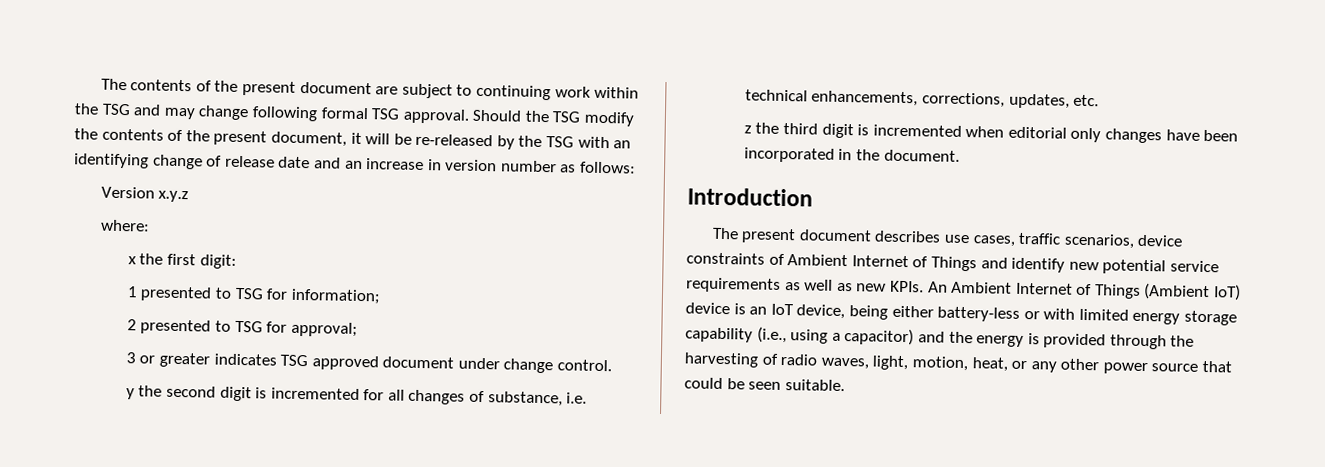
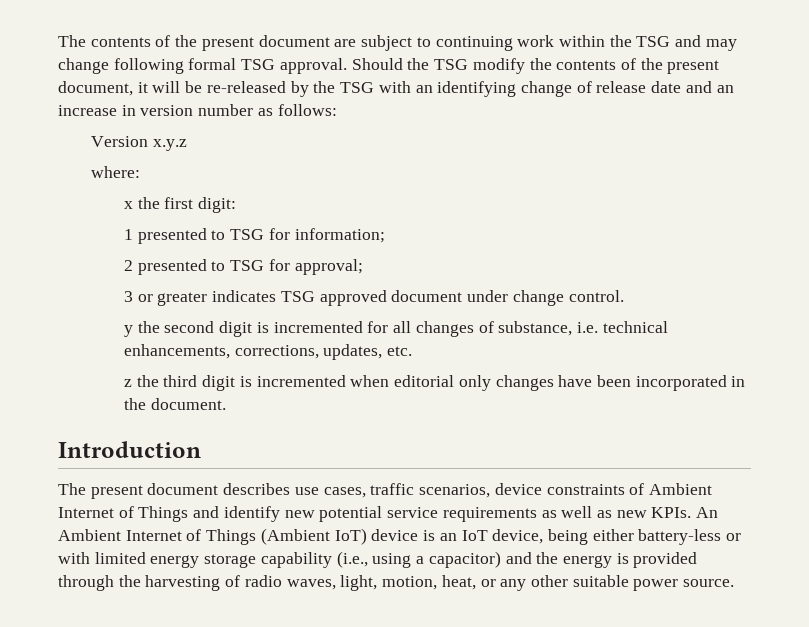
[1102,360,1233,375] [684,377,845,392] power source that could be seen suitable. -> [572,575,735,591] suitable power source.

